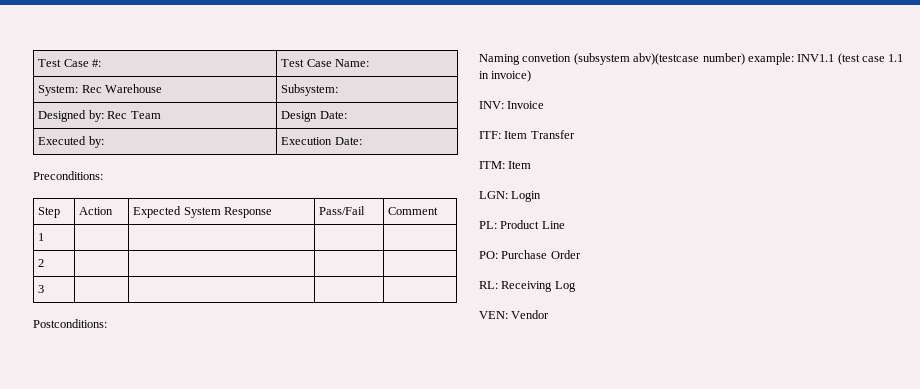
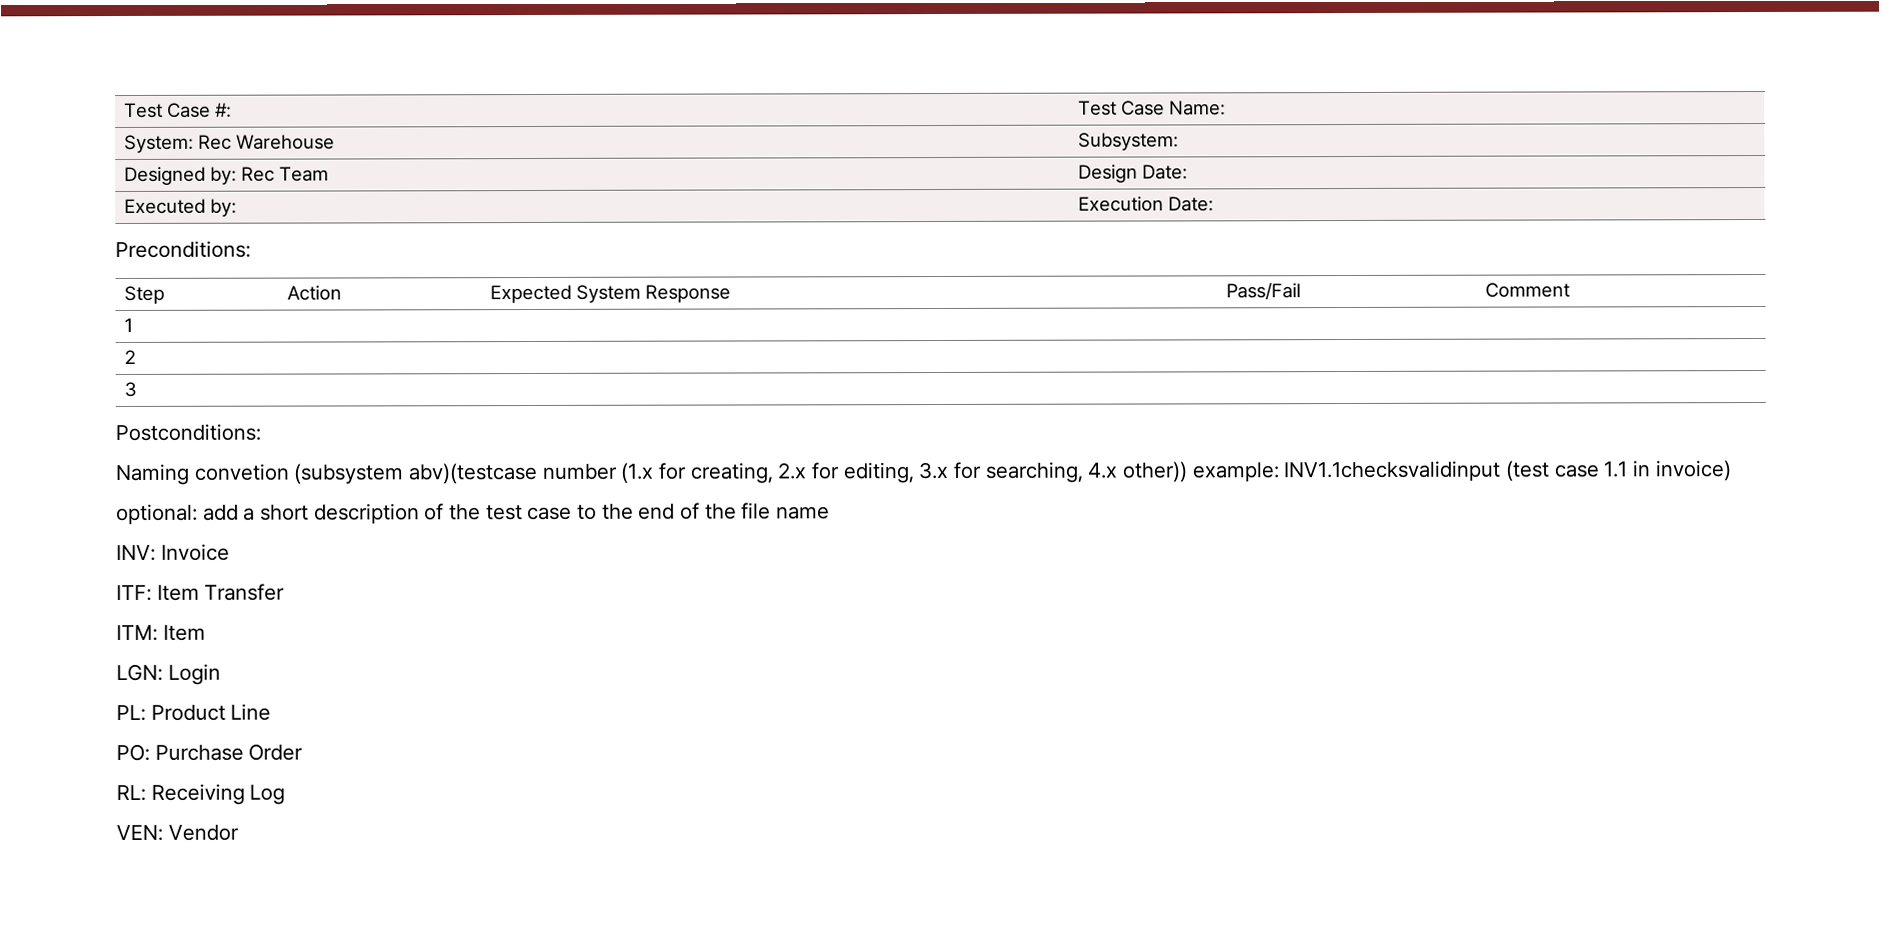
[702,53,835,65] number) example: INV1.1 -> [541,460,1502,484] number (1.x for creating, 2.x for editing, 3.x for searching, 4.x other)) example: INV1.1checksvalidinput
(532, 76) none -> [116,502,831,526] // optional: add a short description of the test case to the end of the file name

